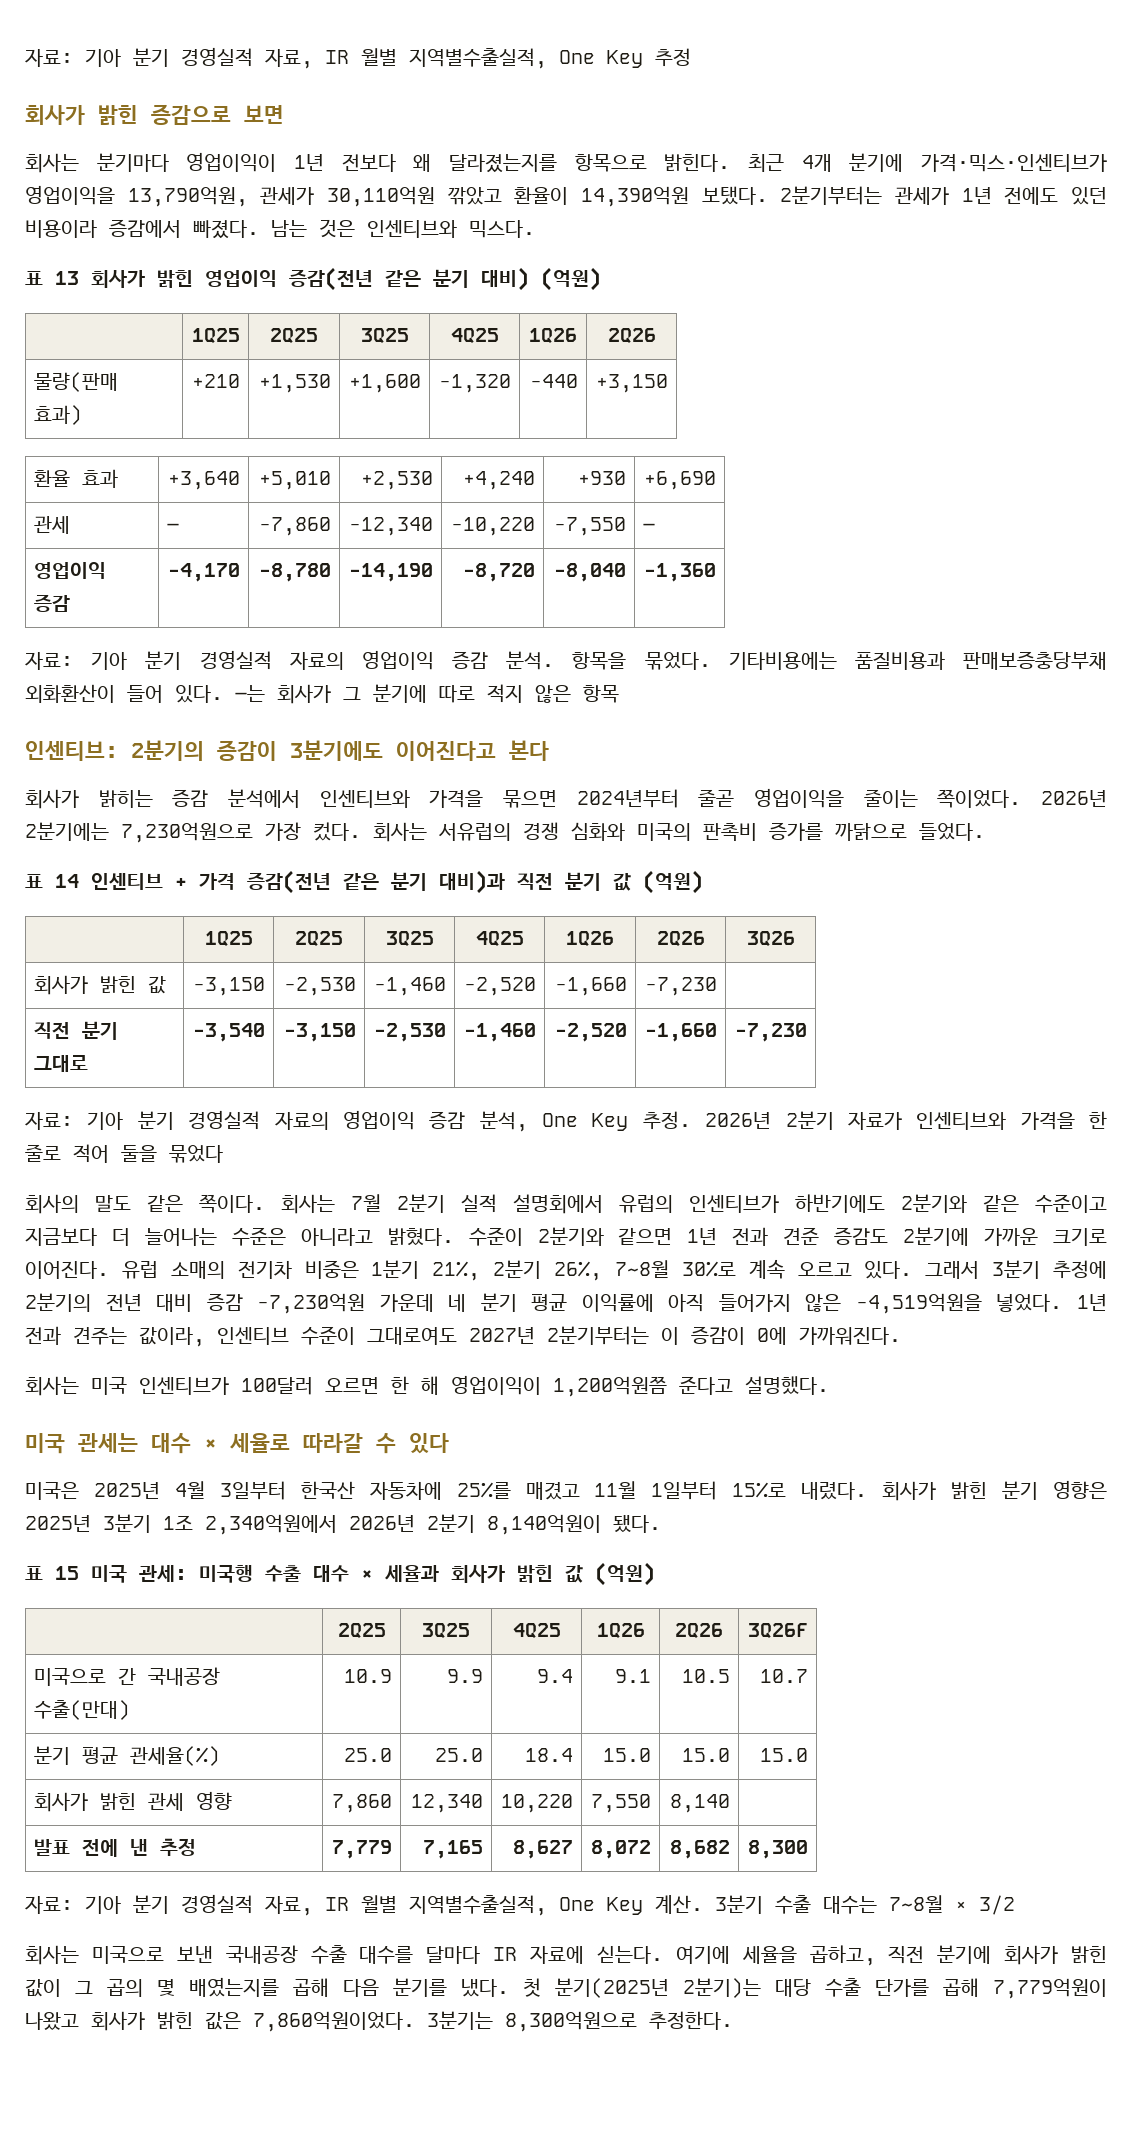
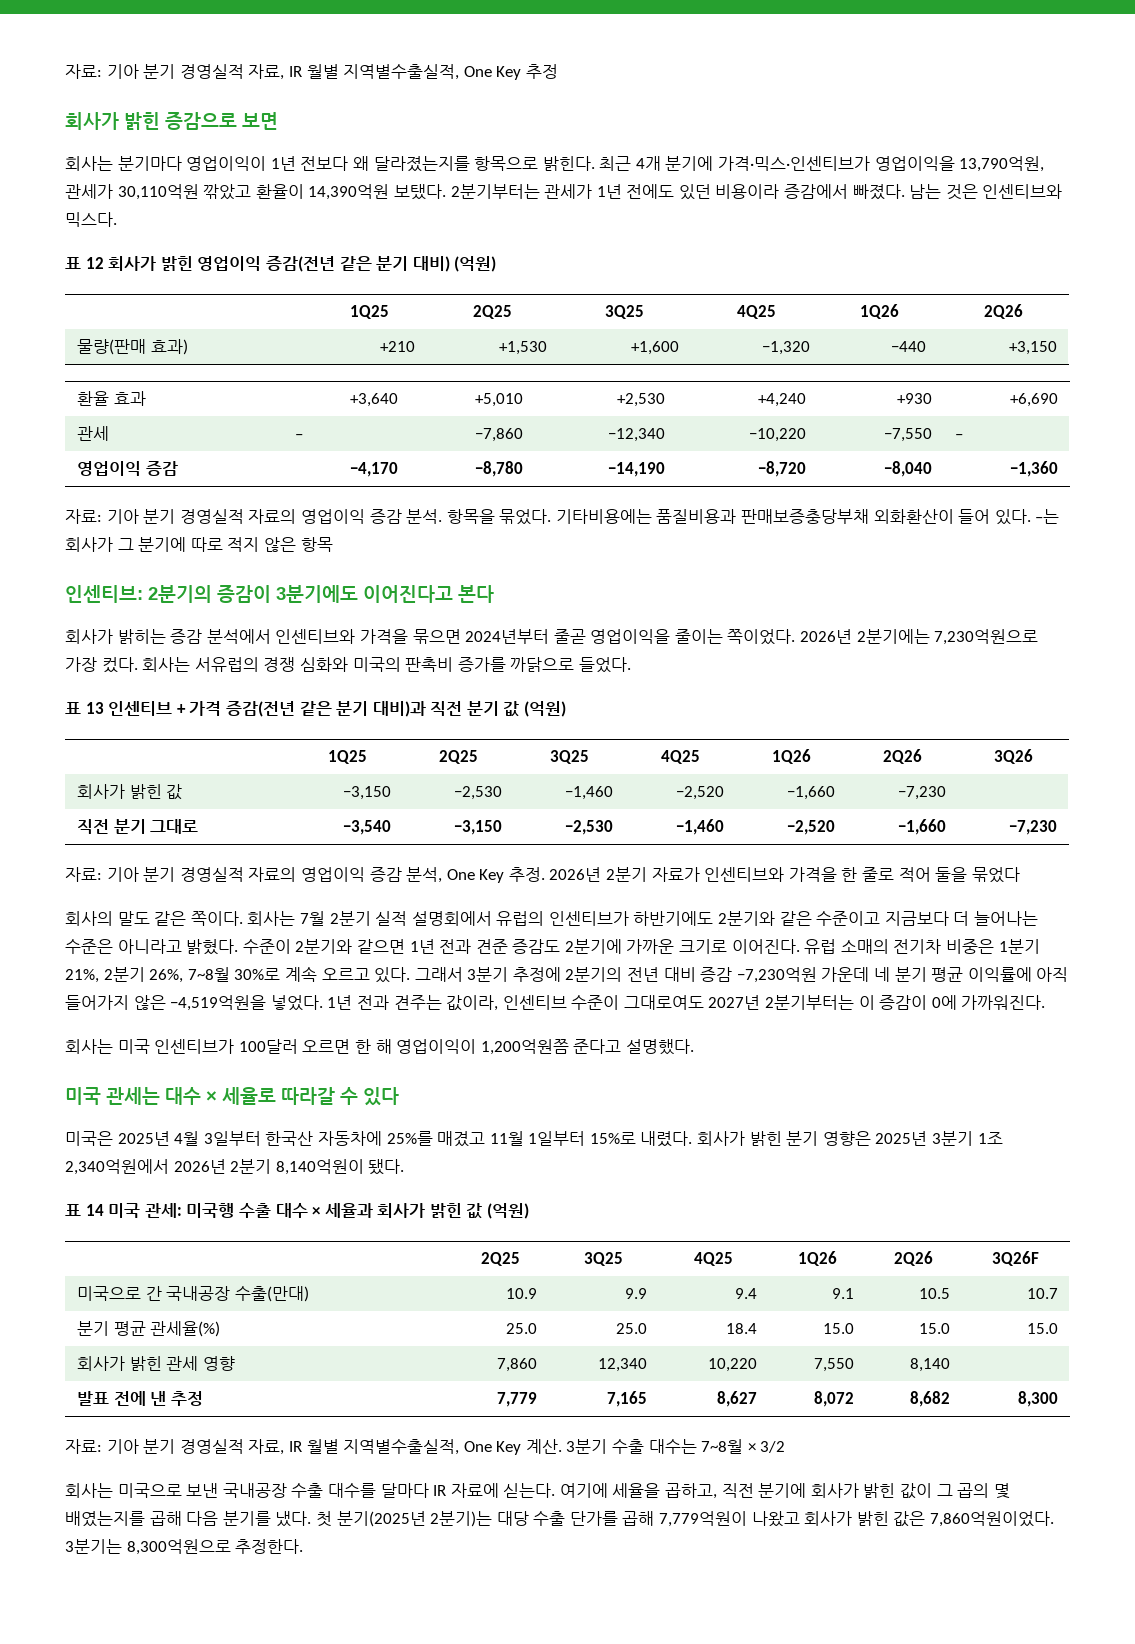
[55,271,79,285] 13 -> [85,257,104,269] 12
[55,874,79,888] 14 -> [85,702,104,714] 13
[55,1566,79,1580] 15 -> [85,1204,104,1216] 14

